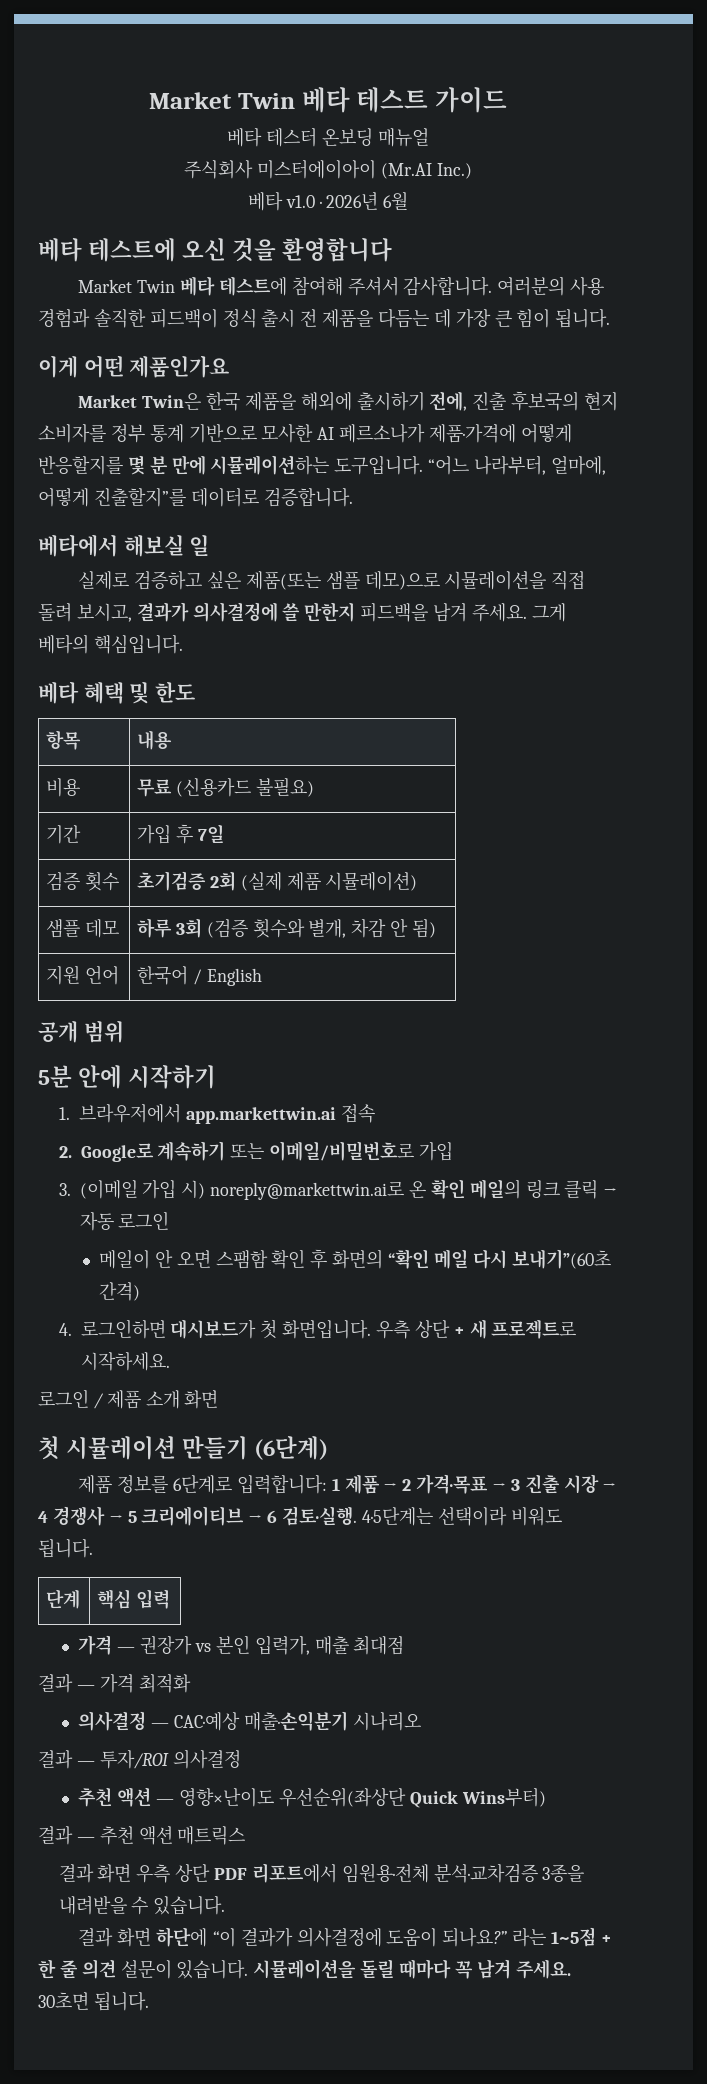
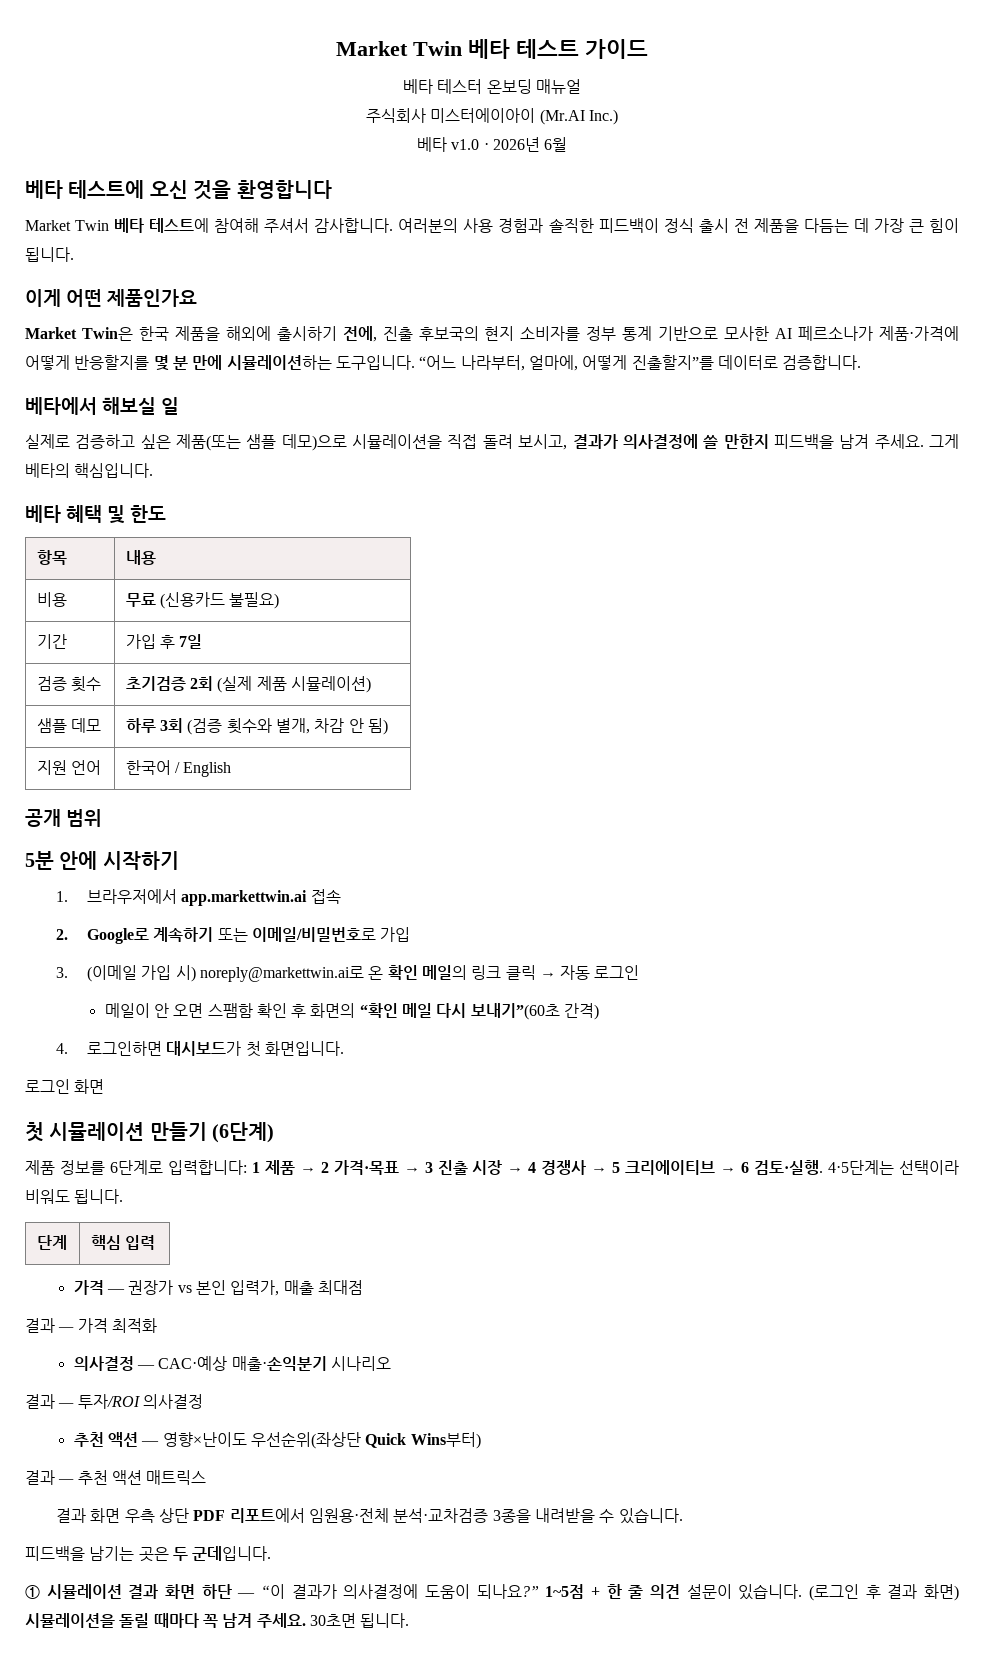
[376,1319,577,1339] [80,1352,170,1371] [38,1389,180,1409] 우측 상단 + 새 프로젝트로 시작하세요. // 로그인 / 제품 소개 -> [25,1079,70,1094] // 로그인
[78,1927,207,1947] 결과 화면 하단에 -> [25,1546,272,1562] [25,1584,256,1599] 피드백을 남기는 곳은 두 군데입니다. // ① 시뮬레이션 결과 화면 하단 —
[512,1928,547,1947] 라는 -> (539, 1591) none
(249, 1969) none -> [808,1584,959,1601] (로그인 후 결과 화면)

